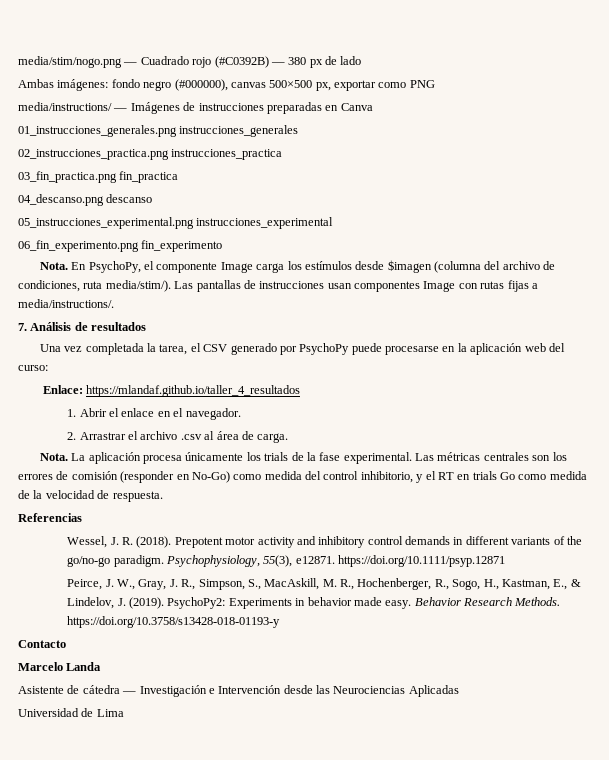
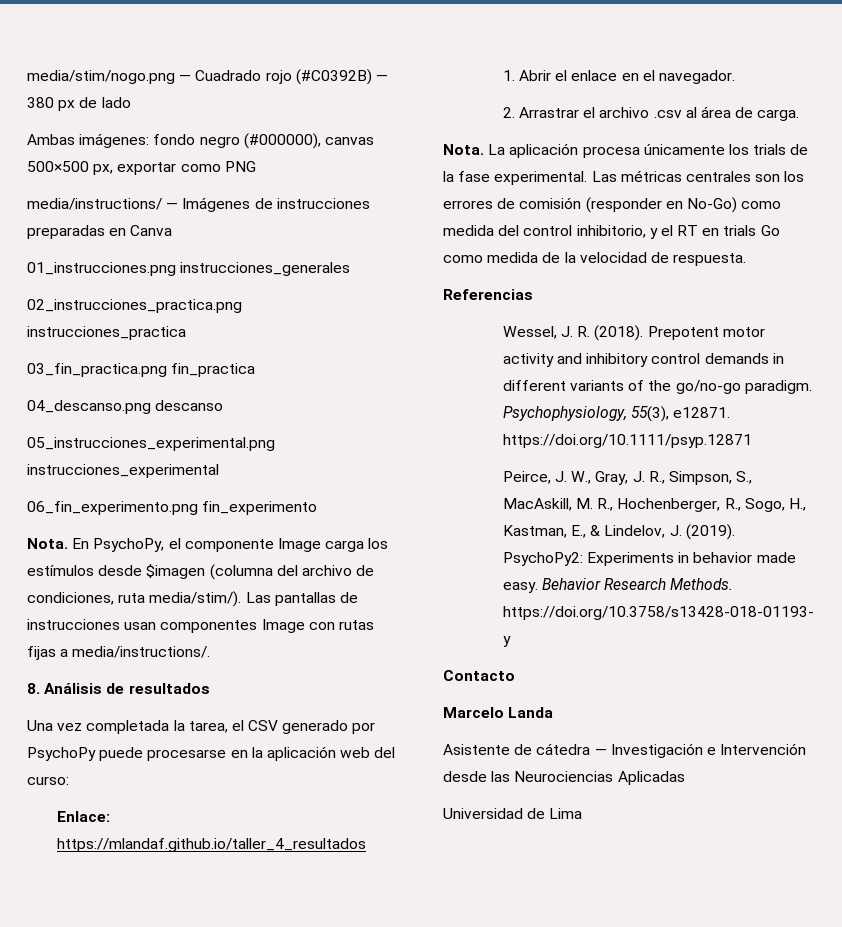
[18,125,177,137] 01_instrucciones_generales.png -> [27,262,176,276] 01_instrucciones.png
[18,323,27,331] 7. -> [27,683,40,694] 8.

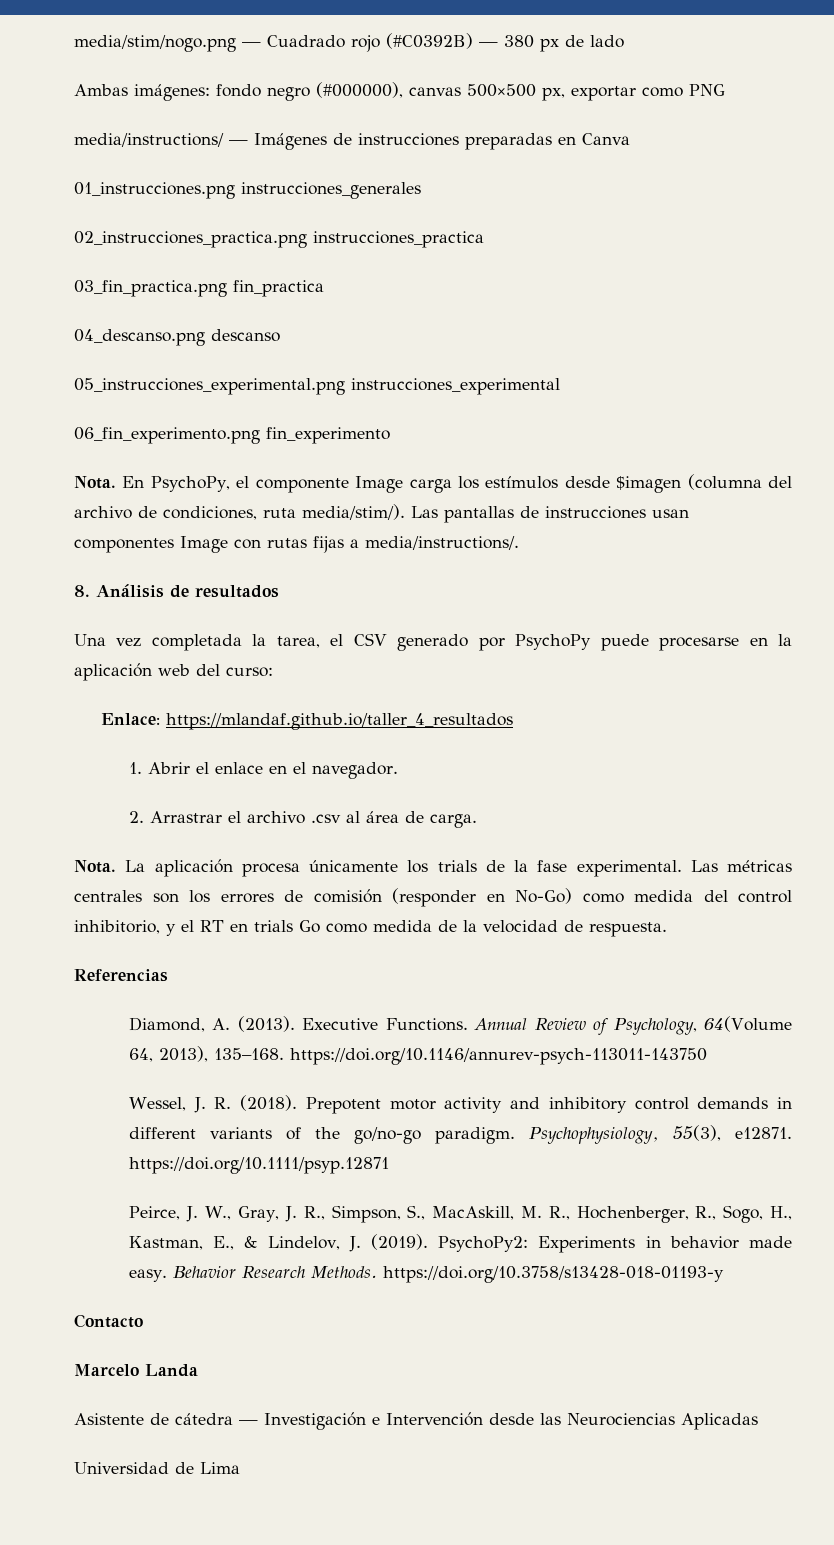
(533, 294) none -> [128,1016,793,1035] [128,1046,707,1065] // Diamond, A. (2013). Executive Functions. Annual Review of Psychology, 64(Volume 64, 2013), 135–168. https://doi.org/10.1146/annurev-psych-113011-143750

